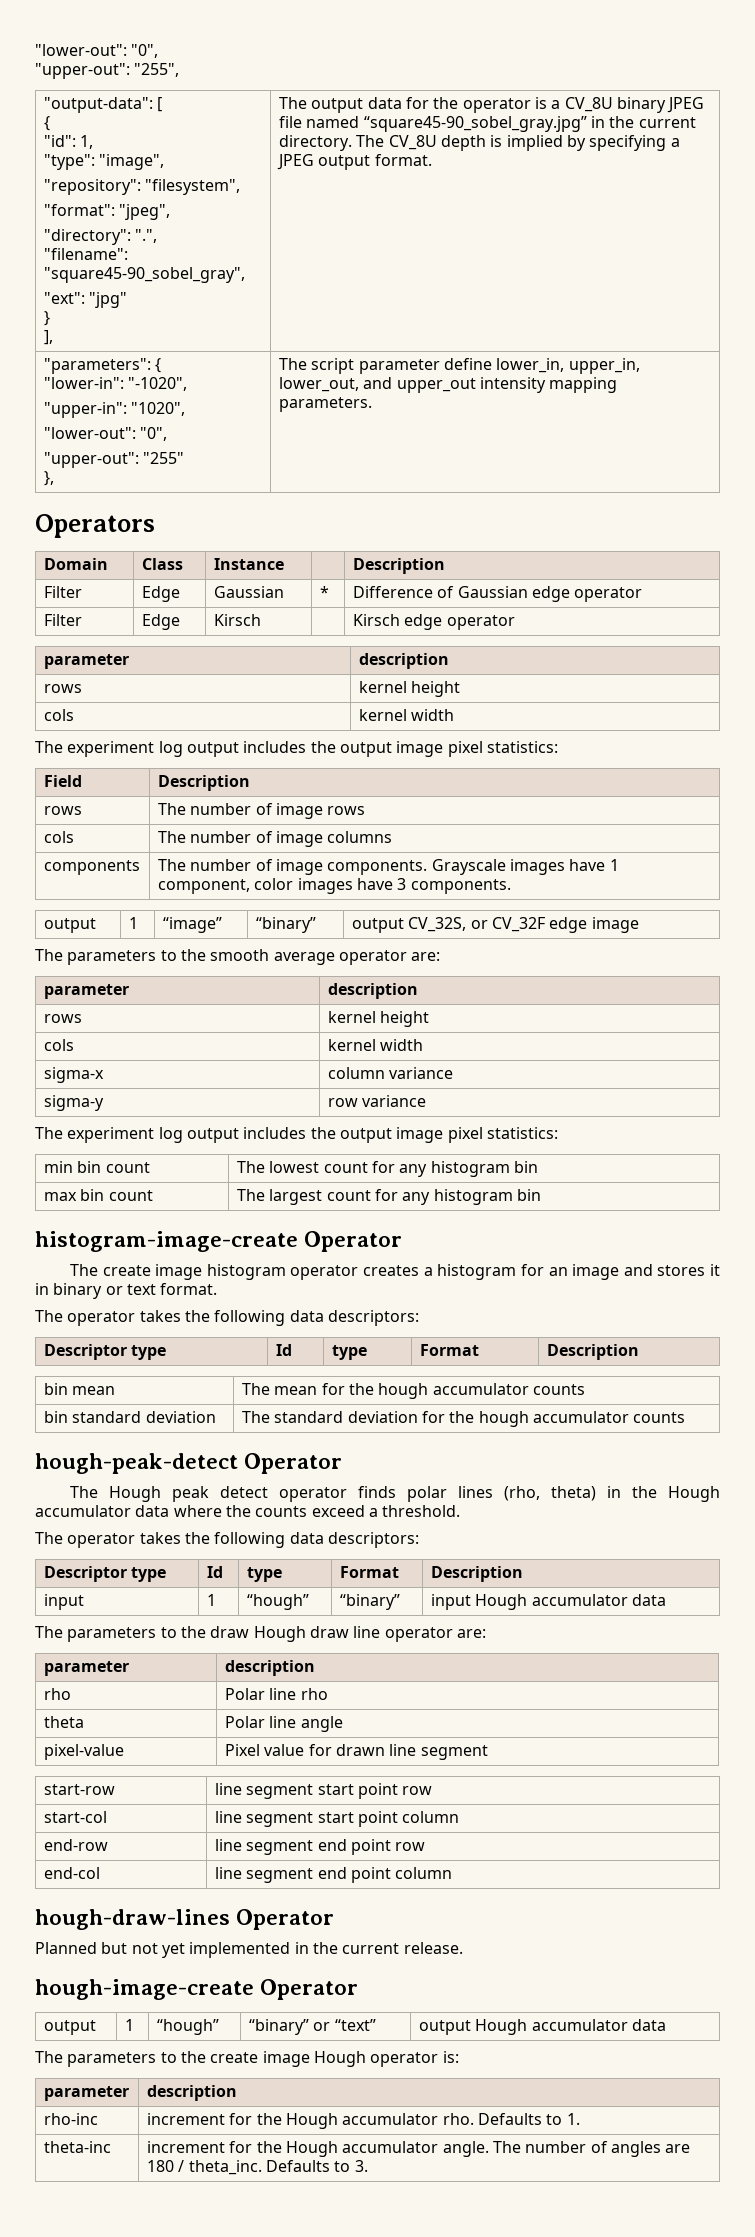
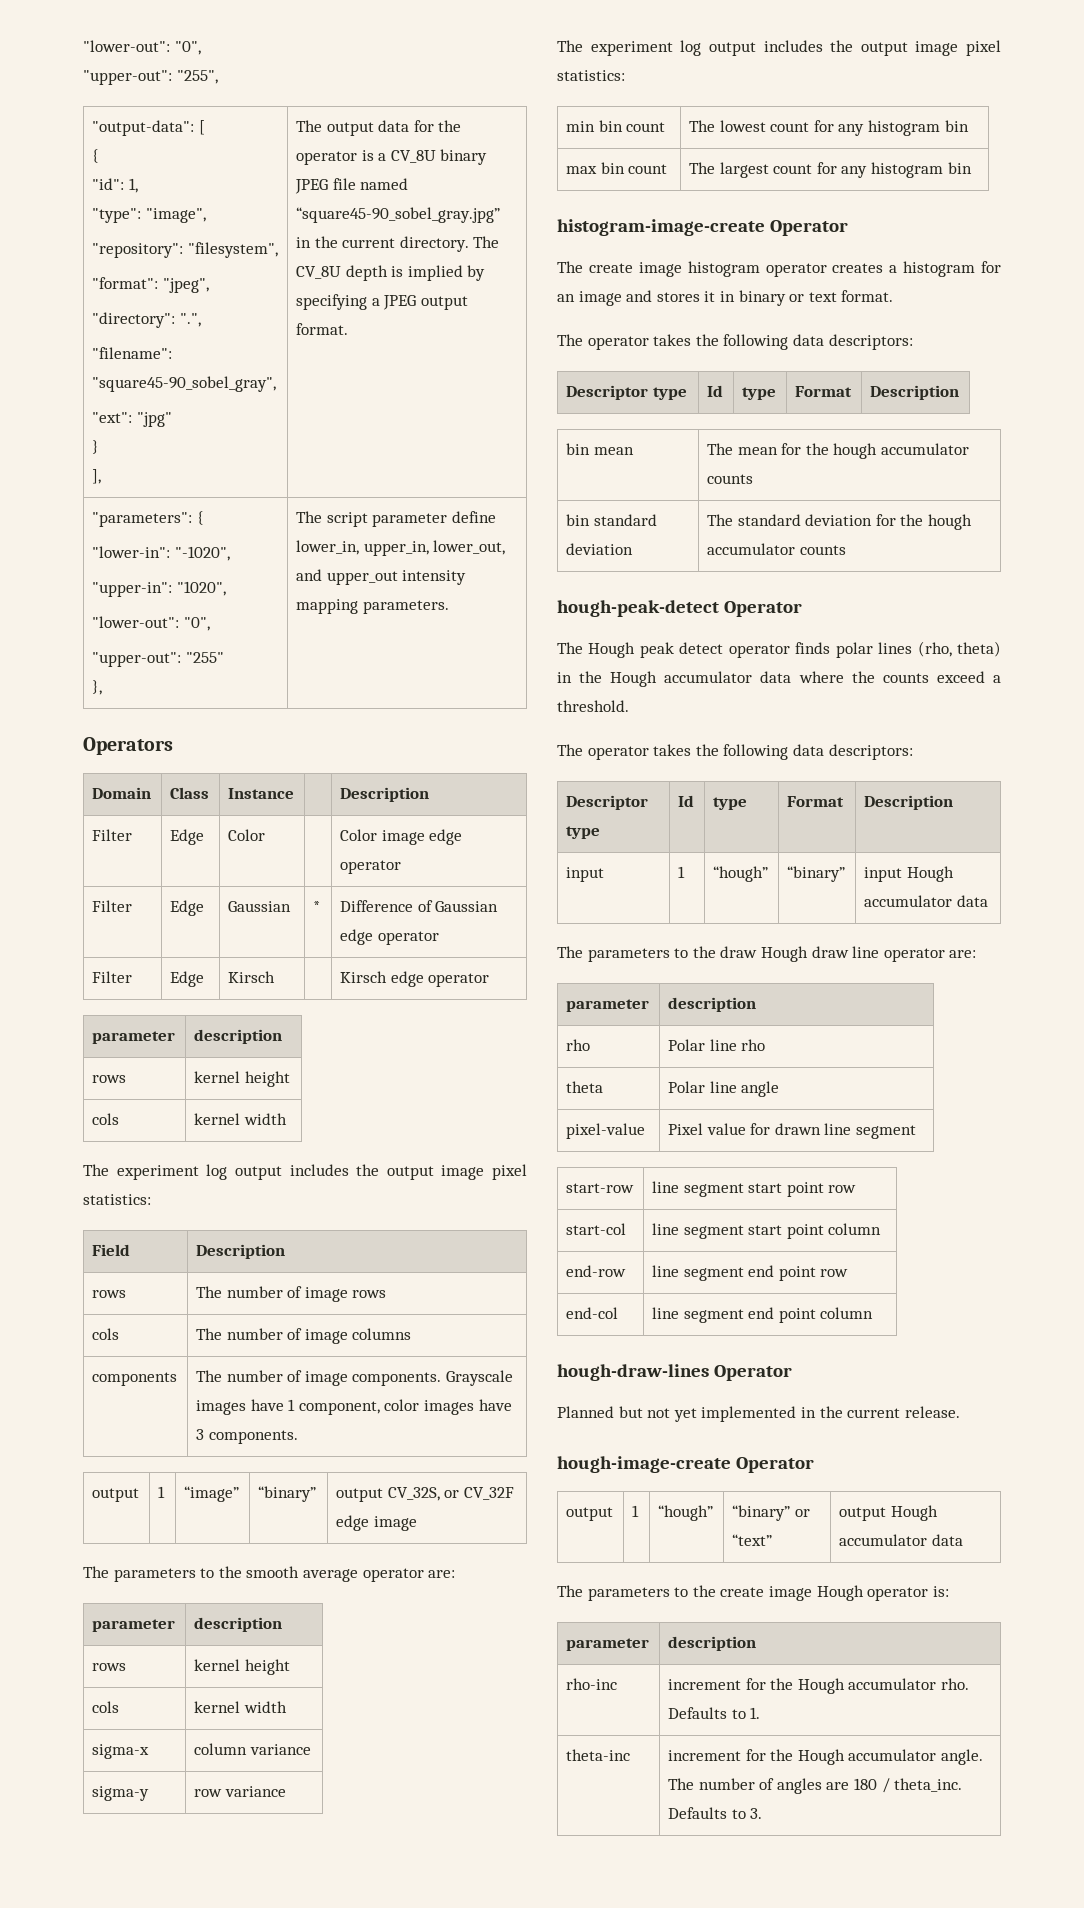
(445, 566) none -> [92,829,133,841] [170,829,205,845] [228,829,266,841] [340,829,463,845] [340,860,402,874] // Filter | Edge | Color | | Color image edge operator

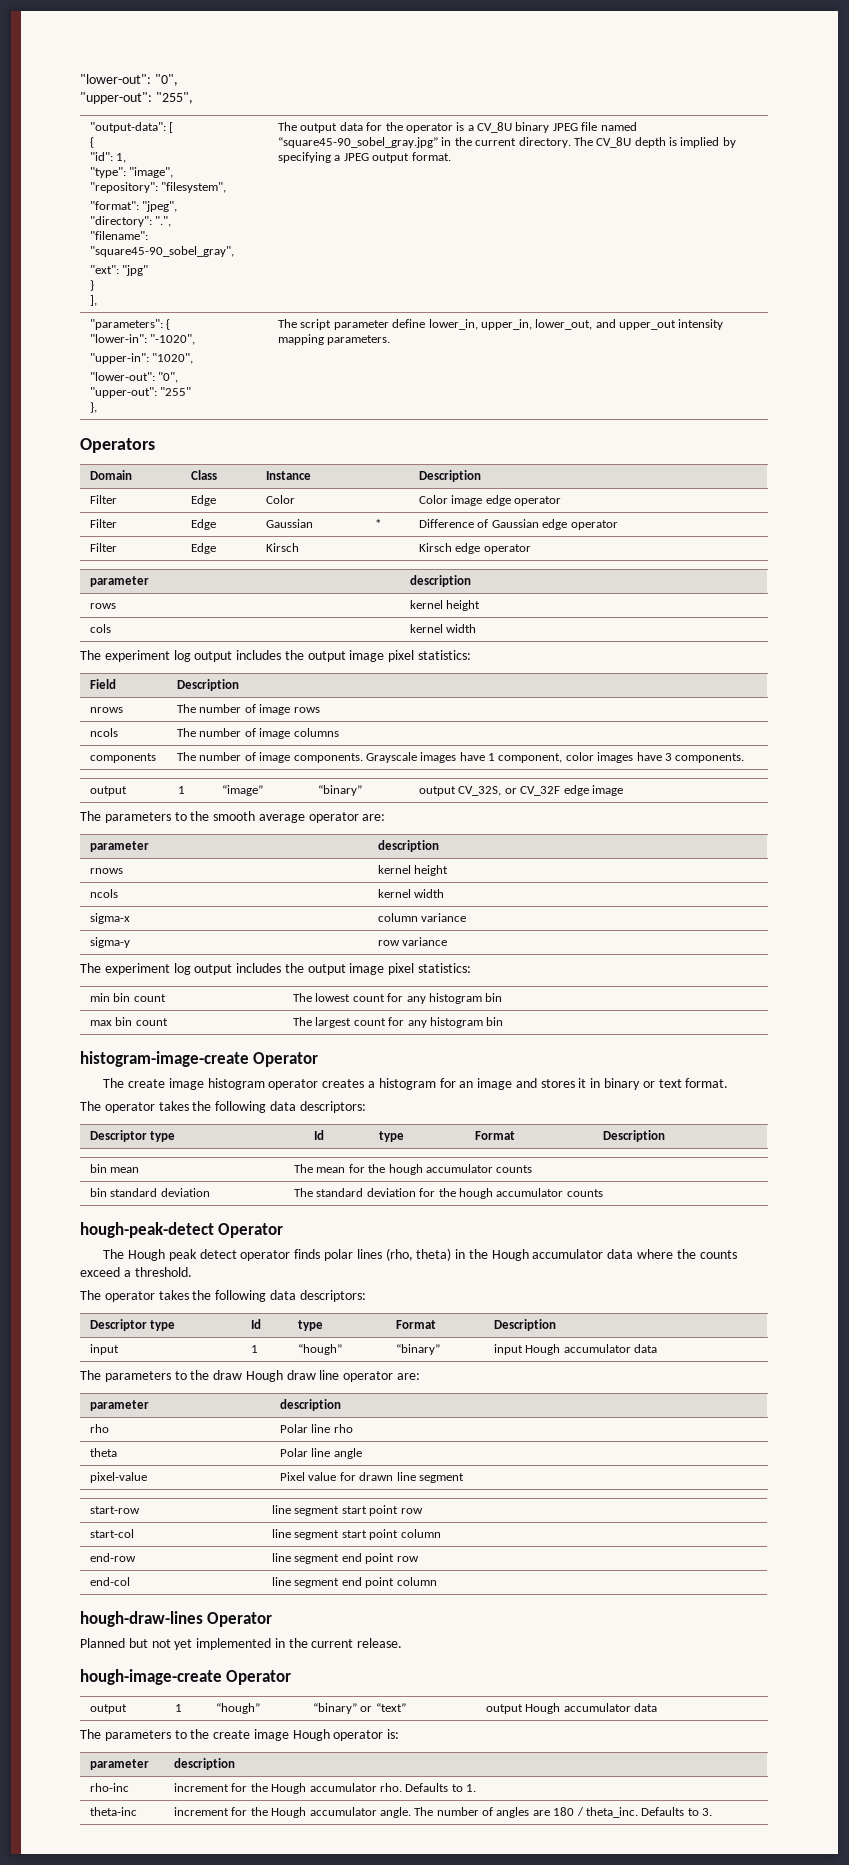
[92,1290,127,1298] rows -> [90,707,124,713] nrows
[92,1328,120,1340] cols -> [90,728,119,737] ncols
[92,1663,127,1671] [194,1659,290,1675] [92,1701,120,1713] rows | kernel height // cols -> [90,868,124,874] [378,865,449,876] [90,889,119,898] rnows | kernel height // ncols

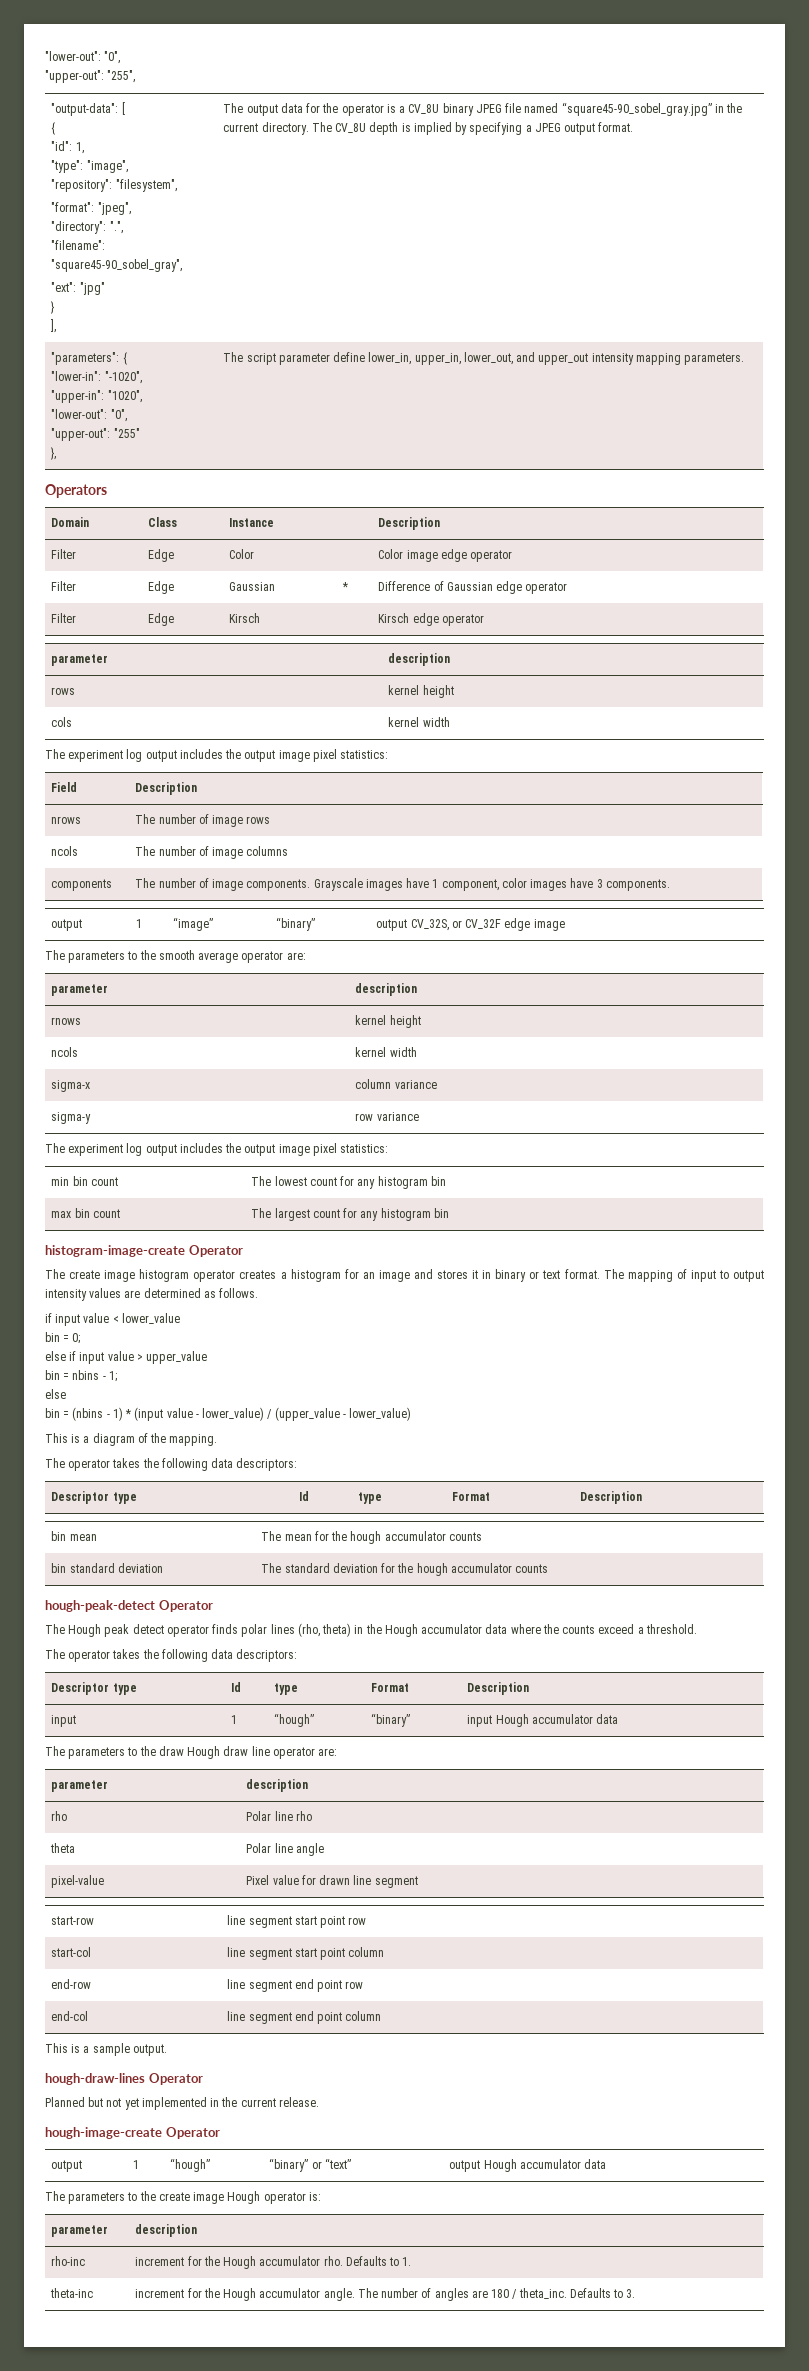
(729, 1083) none -> [603,1269,765,1282] [45,1288,259,1301] [45,1313,180,1326] [45,1332,81,1344] [45,1351,208,1364] [45,1370,117,1382] [45,1389,66,1399] [45,1407,412,1421] [45,1433,218,1446] The mapping of input to output intensity values are determined as follows. // if input value < lower_value // bin = 0; // else if input value > upper_value // bin = nbins - 1; // else // bin = (nbins - 1) * (input value - lower_value) / (upper_value - lower_value) // This is a diagram of the mapping.
(437, 1581) none -> [45,2043,167,2056] // This is a sample output.

